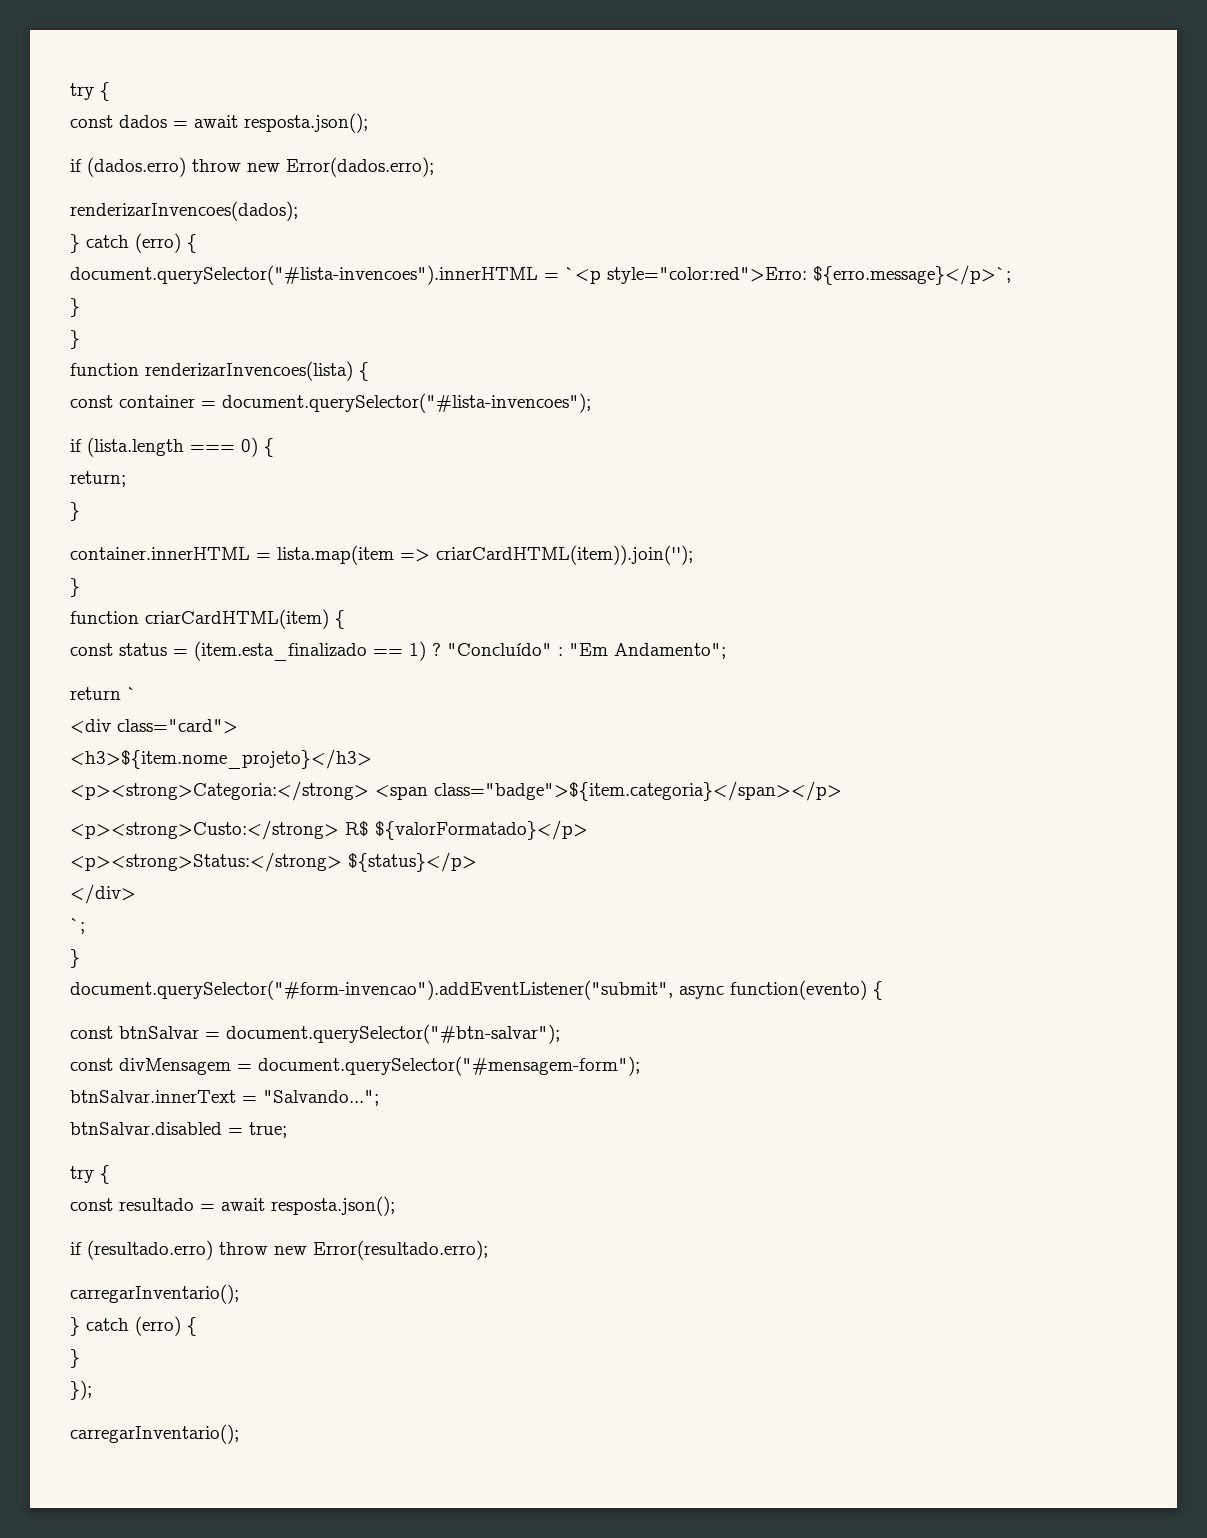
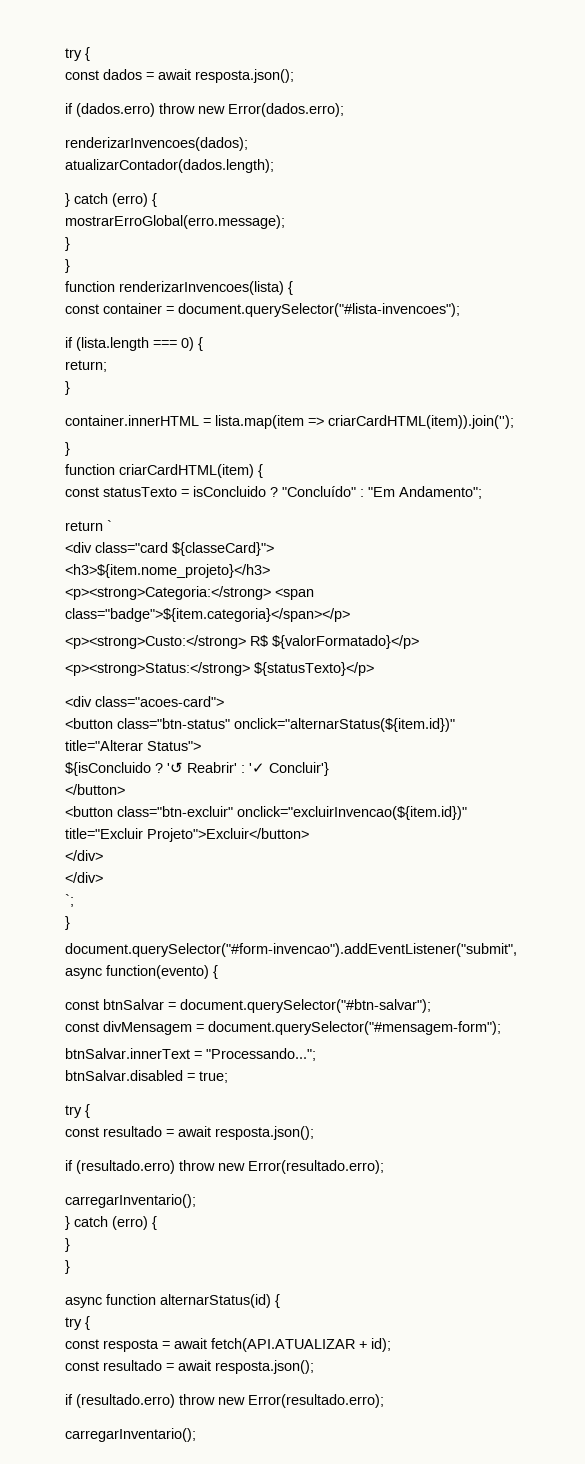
[70,233,197,253] [70,265,1011,285] // } catch (erro) { // document.querySelector("#lista-invencoes").innerHTML = `<p style="color:red">Erro: ${erro.message}</p>`; -> [65,159,274,173] [65,193,157,207] [65,215,285,229] // atualizarContador(dados.length); // } catch (erro) { // mostrarErroGlobal(erro.message);
[119,641,426,661] status = (item.esta_finalizado == 1) -> [103,486,266,497] statusTexto = isConcluido
[117,719,238,734] class="card"> -> [95,542,274,556] class="card ${classeCard}">
[348,852,477,872] ${status}</p> -> [254,662,374,676] [65,696,224,707] [65,718,455,732] [65,740,201,751] [65,762,329,776] [65,784,125,795] [65,806,467,820] [65,828,309,842] [65,850,103,861] ${statusTexto}</p> // <div class="acoes-card"> // <button class="btn-status" onclick="alternarStatus(${item.id})" title="Alterar Status"> // ${isConcluido ? '↺ Reabrir' : '✓ Concluir'} // </button> // <button class="btn-excluir" onclick="excluirInvencao(${item.id})" title="Excluir Projeto">Excluir</button> // </div>
[263,1090,379,1106] "Salvando..."; -> [206,1048,316,1061] "Processando...";
[70,1380,92,1400] }); -> [65,1260,70,1274] [65,1294,280,1308] [65,1316,90,1330] [65,1338,391,1352] [65,1360,314,1374] [65,1394,384,1408] } // async function alternarStatus(id) { // try { // const resposta = await fetch(API.ATUALIZAR + id); // const resultado = await resposta.json(); // if (resultado.erro) throw new Error(resultado.erro);

